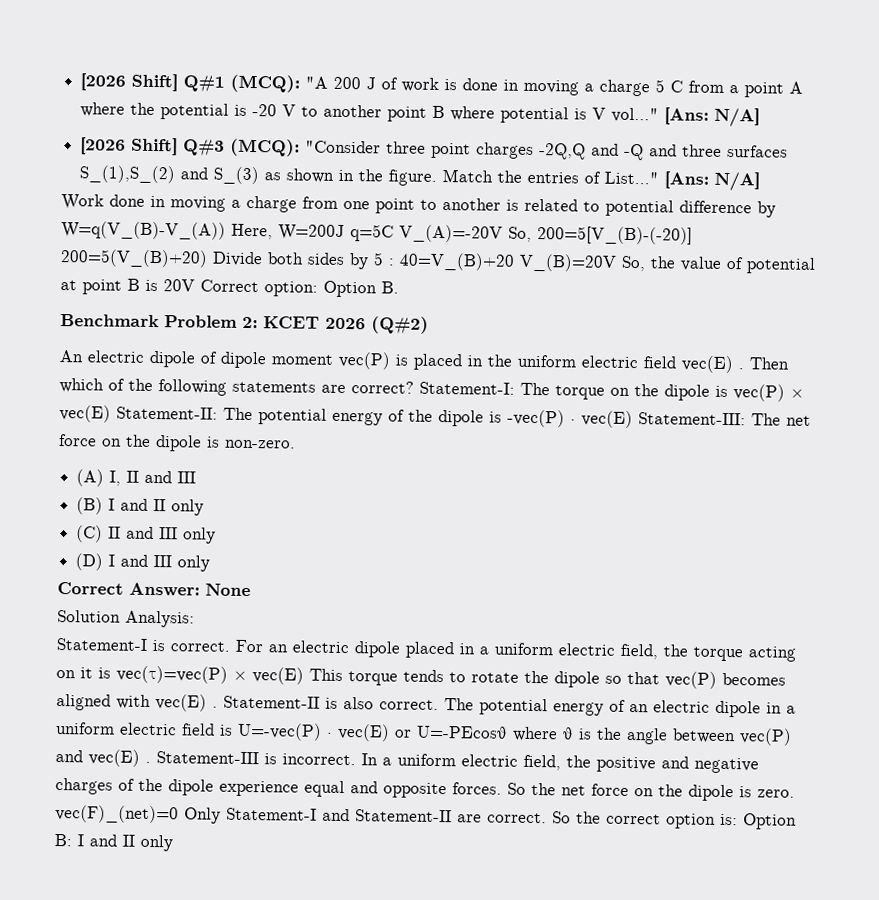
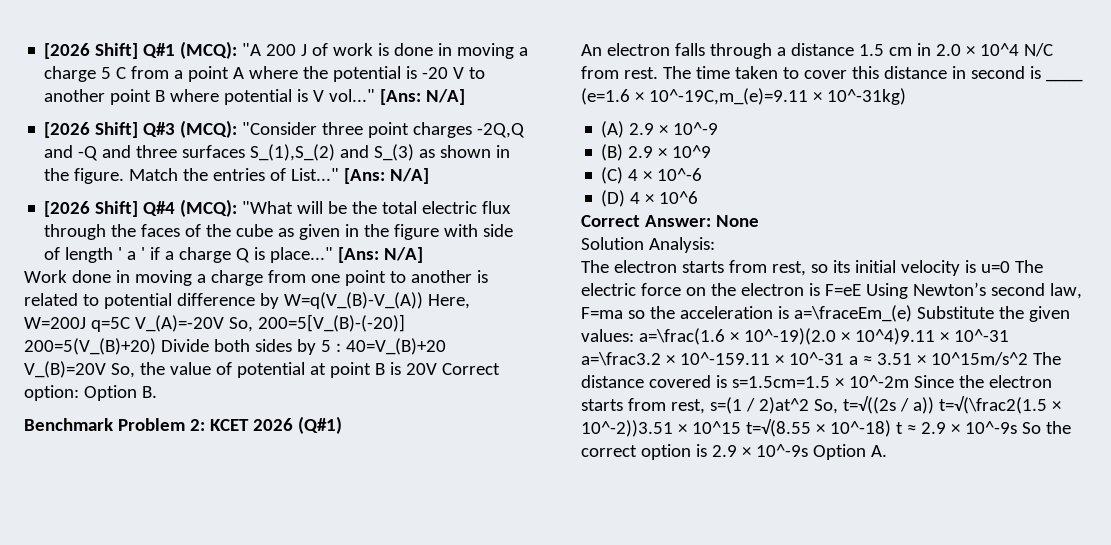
(761, 181) none -> [44,199,512,217] [44,224,514,240] [44,247,424,263] // [2026 Shift] Q#4 (MCQ): "What will be the total electric flux through the faces of the cube as given in the figure with side of length ' a ' if a charge Q is place..." [Ans: N/A]
[371,316,429,335] (Q#2) -> [297,416,342,434] (Q#1)
[87,350,789,374] [59,378,804,402] [59,405,811,429] [59,434,296,452] [76,469,197,487] [76,497,205,516] [76,525,217,544] [75,553,211,572] electric dipole of dipole moment vec(P) is placed in the uniform electric field vec(E) . Then which of the following statements are correct? Statement-I: The torque on the dipole is vec(P) × vec(E) Statement-II: The potential energy of the dipole is -vec(P) · vec(E) Statement-III: The net force on the dipole is non-zero. // (A) I, II and III // (B) I and II only // (C) II and III only // (D) I and III only -> [606,43,1053,59] [581,66,1041,79] [1045,79,1083,82] [581,88,906,105] [601,121,719,138] [601,144,712,161] [601,167,703,184] [601,190,699,207] electron falls through a distance 1.5 cm in 2.0 × 10^4 N/C from rest. The time taken to cover this distance in second is ____ (e=1.6 × 10^-19C,m_(e)=9.11 × 10^-31kg) // (A) 2.9 × 10^-9 // (B) 2.9 × 10^9 // (C) 4 × 10^-6 // (D) 4 × 10^6
[56,638,796,662] [56,665,786,689] [56,694,796,718] [56,722,792,746] [55,749,759,774] [55,777,795,802] [55,804,797,830] [54,833,173,852] Statement-I is correct. For an electric dipole placed in a uniform electric field, the torque acting on it is vec(τ)=vec(P) × vec(E) This torque tends to rotate the dipole so that vec(P) becomes aligned with vec(E) . Statement-II is also correct. The potential energy of an electric dipole in a uniform electric field is U=-vec(P) · vec(E) or U=-PEcosθ where θ is the angle between vec(P) and vec(E) . Statement-III is incorrect. In a uniform electric field, the positive and negative charges of the dipole experience equal and opposite forces. So the net force on the dipole is zero. vec(F)_(net)=0 Only Statement-I and Statement-II are correct. So the correct option is: Option B: I and II only -> [581,260,1043,276] [581,282,1082,299] [581,305,1070,322] [581,328,1009,345] [581,352,1061,366] [581,375,1052,388] [581,396,1061,414] [581,419,1071,437] [581,444,887,460] The electron starts from rest, so its initial velocity is u=0 The electric force on the electron is F=eE Using Newton’s second law, F=ma so the acceleration is a=\fraceEm_(e) Substitute the given values: a=\frac(1.6 × 10^-19)(2.0 × 10^4)9.11 × 10^-31 a=\frac3.2 × 10^-159.11 × 10^-31 a ≈ 3.51 × 10^15m/s^2 The distance covered is s=1.5cm=1.5 × 10^-2m Since the electron starts from rest, s=(1 / 2)at^2 So, t=√((2s / a)) t=√(\frac2(1.5 × 10^-2))3.51 × 10^15 t=√(8.55 × 10^-18) t ≈ 2.9 × 10^-9s So the correct option is 2.9 × 10^-9s Option A.

